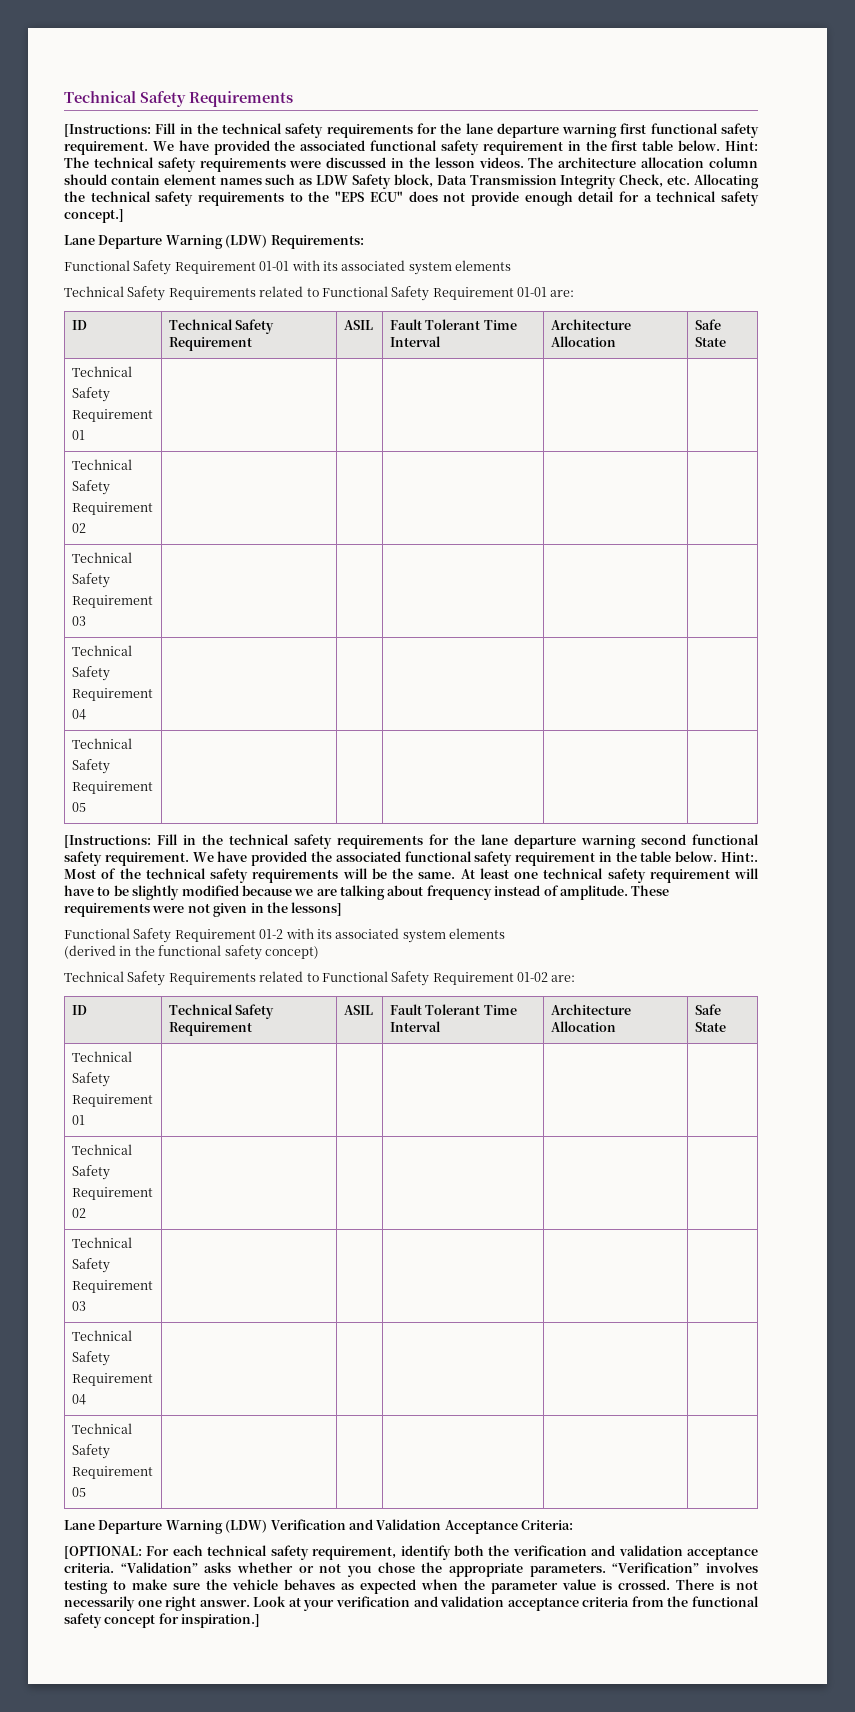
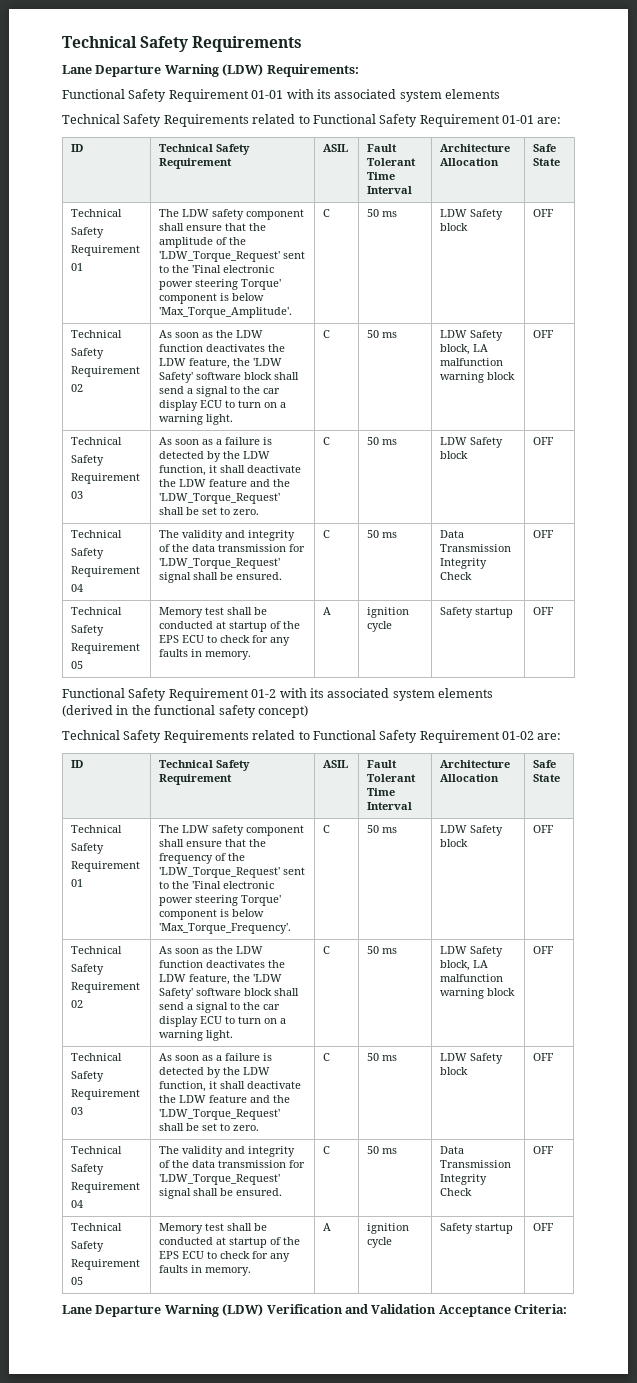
[64,91,293,107] [64,123,760,138] [64,140,759,155] [64,157,758,172] [64,174,759,189] [64,191,759,206] [64,209,124,223] Technical Safety Requirements // [Instructions: Fill in the technical safety requirements for the lane departure warning first functional safety requirement. We have provided the associated functional safety requirement in the first table below. Hint: The technical safety requirements were discussed in the lesson videos. The architecture allocation column should contain element names such as LDW Safety block, Data Transmission Integrity Check, etc. Allocating the technical safety requirements to the "EPS ECU" does not provide enough detail for a technical safety concept.] -> [62,36,303,52] Technical Safety Requirements
[71,459,132,470] [71,480,110,495] [71,502,153,515] [71,523,86,533] [71,552,132,563] [71,573,110,588] [71,595,153,608] [71,616,86,626] [71,645,132,656] [71,666,110,681] [71,688,153,701] [71,709,86,720] [71,738,132,749] [71,759,110,774] [71,781,153,794] [71,802,86,812] [64,834,759,849] [64,851,759,866] [64,868,759,883] [64,885,670,900] [64,902,343,917] | | | | // Technical // Safety // Requirement // 02 | | | | | // Technical // Safety // Requirement // 03 | | | | | // Technical // Safety // Requirement // 04 | | | | | // Technical // Safety // Requirement // 05 | | | | | // [Instructions: Fill in the technical safety requirements for the lane departure warning second functional safety requirement. We have provided the associated functional safety requirement in the table below. Hint:. Most of the technical safety requirements will be the same. At least one technical safety requirement will have to be slightly modified because we are talking about frequency instead of amplitude. These requirements were not given in the lessons] -> [159,209,305,220] [159,223,267,231] [159,237,247,248] [159,251,306,262] [159,265,275,273] [159,279,282,290] [159,293,265,304] [159,307,293,318] [323,209,331,217] [367,209,398,217] [440,209,504,220] [440,223,469,231] [533,209,555,217] [71,330,123,338] [71,348,105,359] [71,366,141,377] [71,384,84,392] [159,330,264,338] [159,344,286,352] [159,358,283,369] [159,372,300,383] [159,386,281,397] [159,400,287,411] [159,414,234,425] [323,330,331,338] [367,330,398,338] [440,330,504,341] [440,344,489,355] [440,358,504,366] [440,372,516,383] [533,330,555,338] [71,437,123,445] [71,455,105,466] [71,473,141,484] [71,491,84,499] [159,437,273,445] [159,451,271,462] [159,465,302,476] [159,479,291,487] [159,493,281,504] [159,507,260,515] [323,437,331,445] [367,437,398,445] [440,437,504,448] [440,451,469,459] [533,437,555,445] [71,530,123,538] [71,548,105,559] [71,566,141,577] [71,584,84,592] [159,530,296,541] [159,544,306,552] [159,558,281,569] [159,572,283,583] [323,530,331,538] [367,530,398,538] [440,530,465,538] [440,544,512,552] [440,558,488,569] [440,572,473,580] [533,530,555,538] [71,607,123,615] [71,625,105,636] [71,643,141,654] [71,661,84,669] [159,607,268,618] [159,621,301,632] [159,635,291,646] [159,649,252,660] [323,607,332,615] [367,607,410,618] [367,621,393,632] [440,607,514,618] [533,607,555,615] The LDW safety component shall ensure that the amplitude of the 'LDW_Torque_Request' sent to the 'Final electronic power steering Torque' component is below 'Max_Torque_Amplitude'. | C | 50 ms | LDW Safety block | OFF // Technical // Safety // Requirement // 02 | As soon as the LDW function deactivates the LDW feature, the 'LDW Safety' software block shall send a signal to the car display ECU to turn on a warning light. | C | 50 ms | LDW Safety block, LA malfunction warning block | OFF // Technical // Safety // Requirement // 03 | As soon as a failure is detected by the LDW function, it shall deactivate the LDW feature and the 'LDW_Torque_Request' shall be set to zero. | C | 50 ms | LDW Safety block | OFF // Technical // Safety // Requirement // 04 | The validity and integrity of the data transmission for 'LDW_Torque_Request' signal shall be ensured. | C | 50 ms | Data Transmission Integrity Check | OFF // Technical // Safety // Requirement // 05 | Memory test shall be conducted at startup of the EPS ECU to check for any faults in memory. | A | ignition cycle | Safety startup | OFF
[71,1144,132,1155] [71,1165,110,1180] [71,1187,153,1200] [71,1208,86,1218] [71,1237,132,1248] [71,1258,110,1273] [71,1280,153,1293] [71,1301,86,1311] [71,1330,132,1341] [71,1351,110,1366] [71,1373,153,1386] [71,1394,86,1405] [71,1423,132,1434] [71,1444,110,1459] [71,1466,153,1479] [71,1487,86,1497] | | | | // Technical // Safety // Requirement // 02 | | | | | // Technical // Safety // Requirement // 03 | | | | | // Technical // Safety // Requirement // 04 | | | | | // Technical // Safety // Requirement // 05 | | | | | -> [159,825,305,836] [159,839,267,847] [159,853,246,864] [159,867,306,878] [159,881,275,889] [159,895,282,906] [159,909,265,920] [159,923,292,934] [323,825,331,833] [367,825,398,833] [440,825,504,836] [440,839,469,847] [533,825,555,833] [71,946,123,954] [71,964,105,975] [71,982,141,993] [71,1000,84,1008] [159,946,264,954] [159,960,286,968] [159,974,283,985] [159,988,300,999] [159,1002,281,1013] [159,1016,287,1027] [159,1030,234,1041] [323,946,331,954] [367,946,398,954] [440,946,504,957] [440,960,489,971] [440,974,504,982] [440,988,516,999] [533,946,555,954] [71,1053,123,1061] [71,1071,105,1082] [71,1089,141,1100] [71,1107,84,1115] [159,1053,273,1061] [159,1067,271,1078] [159,1081,302,1092] [159,1095,291,1103] [159,1109,281,1120] [159,1123,260,1131] [323,1053,331,1061] [367,1053,398,1061] [440,1053,504,1064] [440,1067,469,1075] [533,1053,555,1061] [71,1146,123,1154] [71,1164,105,1175] [71,1182,141,1193] [71,1200,84,1208] [159,1146,296,1157] [159,1160,306,1168] [159,1174,281,1185] [159,1188,283,1199] [323,1146,331,1154] [367,1146,398,1154] [440,1146,465,1154] [440,1160,512,1168] [440,1174,488,1185] [440,1188,473,1196] [533,1146,555,1154] [71,1223,123,1231] [71,1241,105,1252] [71,1259,141,1270] [71,1277,84,1285] [159,1223,268,1234] [159,1237,301,1248] [159,1251,291,1262] [159,1265,252,1276] [323,1223,332,1231] [367,1223,410,1234] [367,1237,393,1248] [440,1223,514,1234] [533,1223,555,1231] The LDW safety component shall ensure that the frequency of the 'LDW_Torque_Request' sent to the 'Final electronic power steering Torque' component is below 'Max_Torque_Frequency'. | C | 50 ms | LDW Safety block | OFF // Technical // Safety // Requirement // 02 | As soon as the LDW function deactivates the LDW feature, the 'LDW Safety' software block shall send a signal to the car display ECU to turn on a warning light. | C | 50 ms | LDW Safety block, LA malfunction warning block | OFF // Technical // Safety // Requirement // 03 | As soon as a failure is detected by the LDW function, it shall deactivate the LDW feature and the 'LDW_Torque_Request' shall be set to zero. | C | 50 ms | LDW Safety block | OFF // Technical // Safety // Requirement // 04 | The validity and integrity of the data transmission for 'LDW_Torque_Request' signal shall be ensured. | C | 50 ms | Data Transmission Integrity Check | OFF // Technical // Safety // Requirement // 05 | Memory test shall be conducted at startup of the EPS ECU to check for any faults in memory. | A | ignition cycle | Safety startup | OFF
[64,1545,758,1560] [64,1562,758,1577] [64,1579,758,1594] [64,1596,759,1611] [64,1613,261,1628] // [OPTIONAL: For each technical safety requirement, identify both the verification and validation acceptance criteria. “Validation” asks whether or not you chose the appropriate parameters. “Verification” involves testing to make sure the vehicle behaves as expected when the parameter value is crossed. There is not necessarily one right answer. Look at your verification and validation acceptance criteria from the functional safety concept for inspiration.] -> (567, 1309) none

